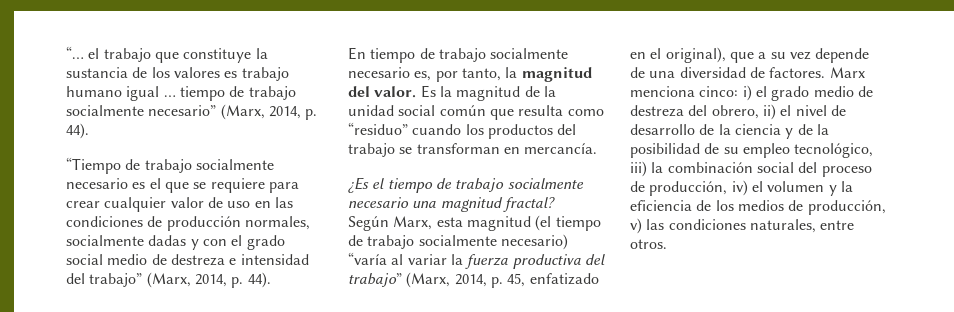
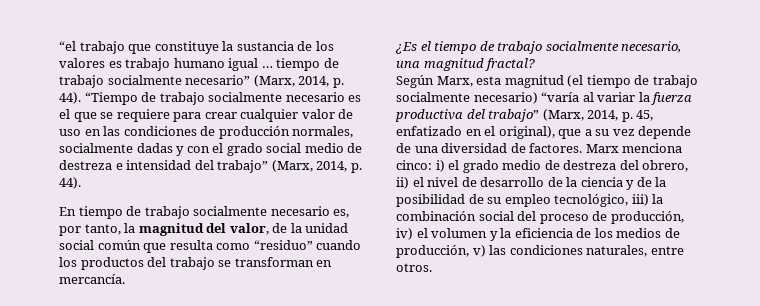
[66,46,100,59] “… el -> [59,41,76,51] “el
(89, 131) // -> (81, 98) none
[374,85,521,101] valor. Es la magnitud -> [229,223,269,235] valor,
[348,197,409,208] necesario -> [621,41,682,53] necesario,

